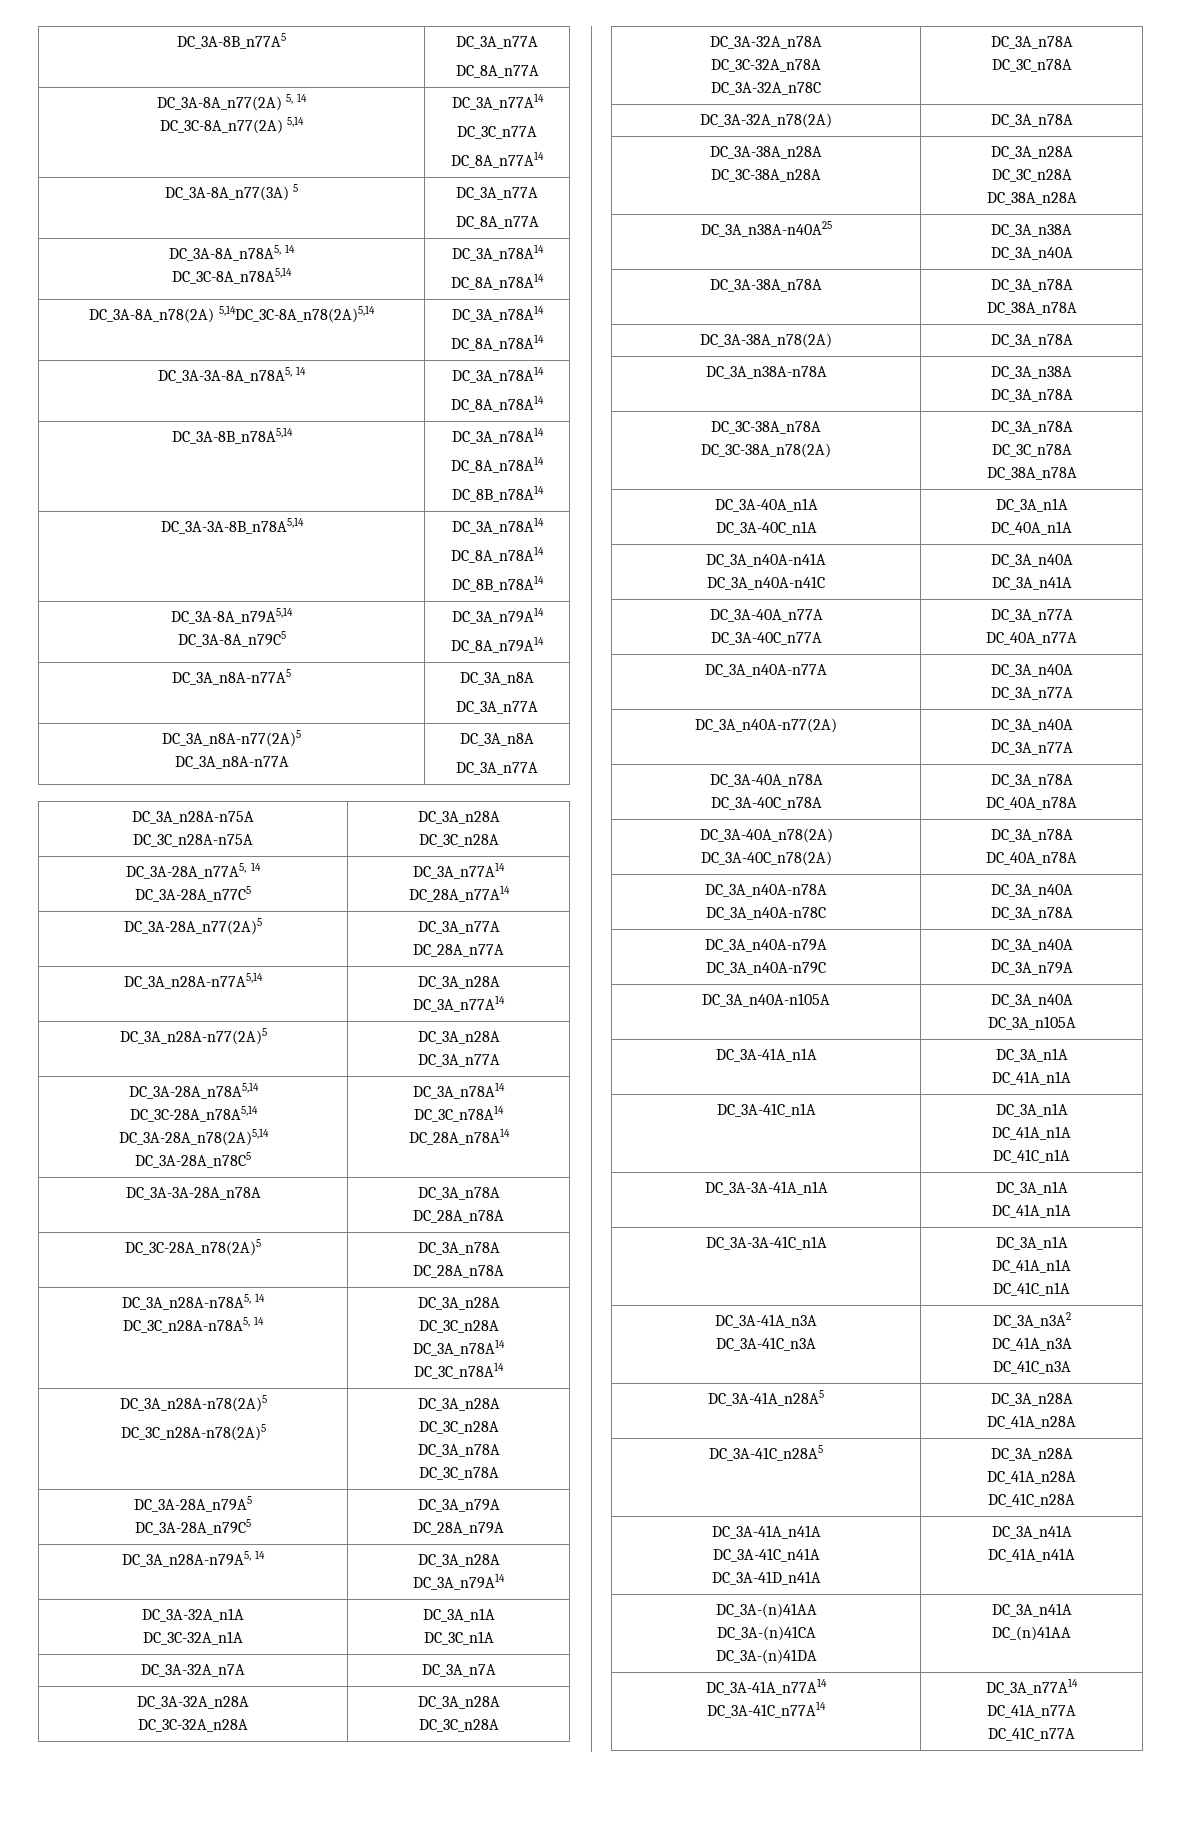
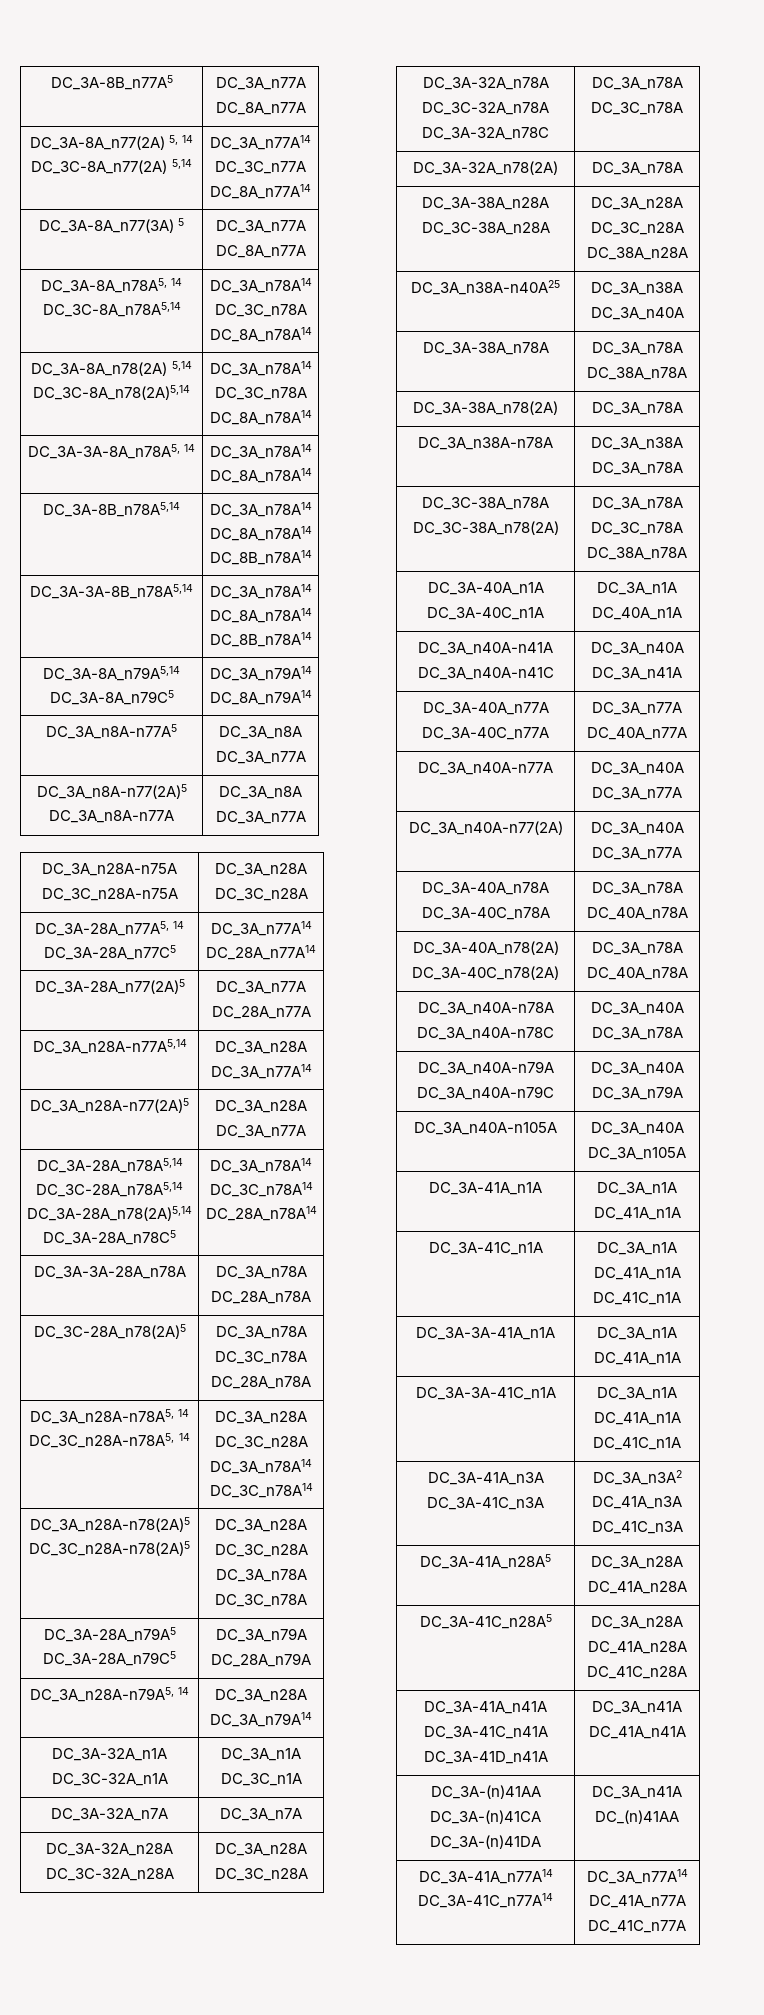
(544, 252) none -> [214,304,307,317] // DC_3C_n78A
[218,305,375,323] [451,305,544,322] 5,14DC_3C-8A_n78(2A)5,14 | DC_3A_n78A14 -> [171,361,192,371] [33,385,190,400] [209,361,312,376] [214,387,307,400] 5,14 // DC_3C-8A_n78(2A)5,14 | DC_3A_n78A14 // DC_3C_n78A
(500, 1248) none -> [215,1351,307,1364] // DC_3C_n78A

